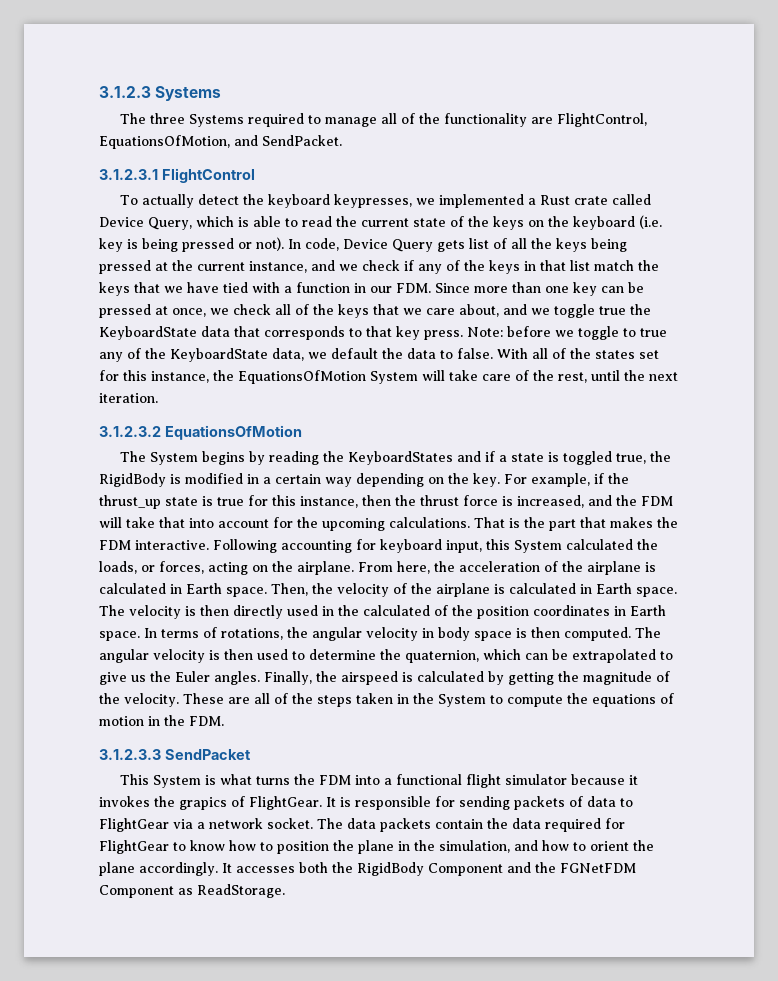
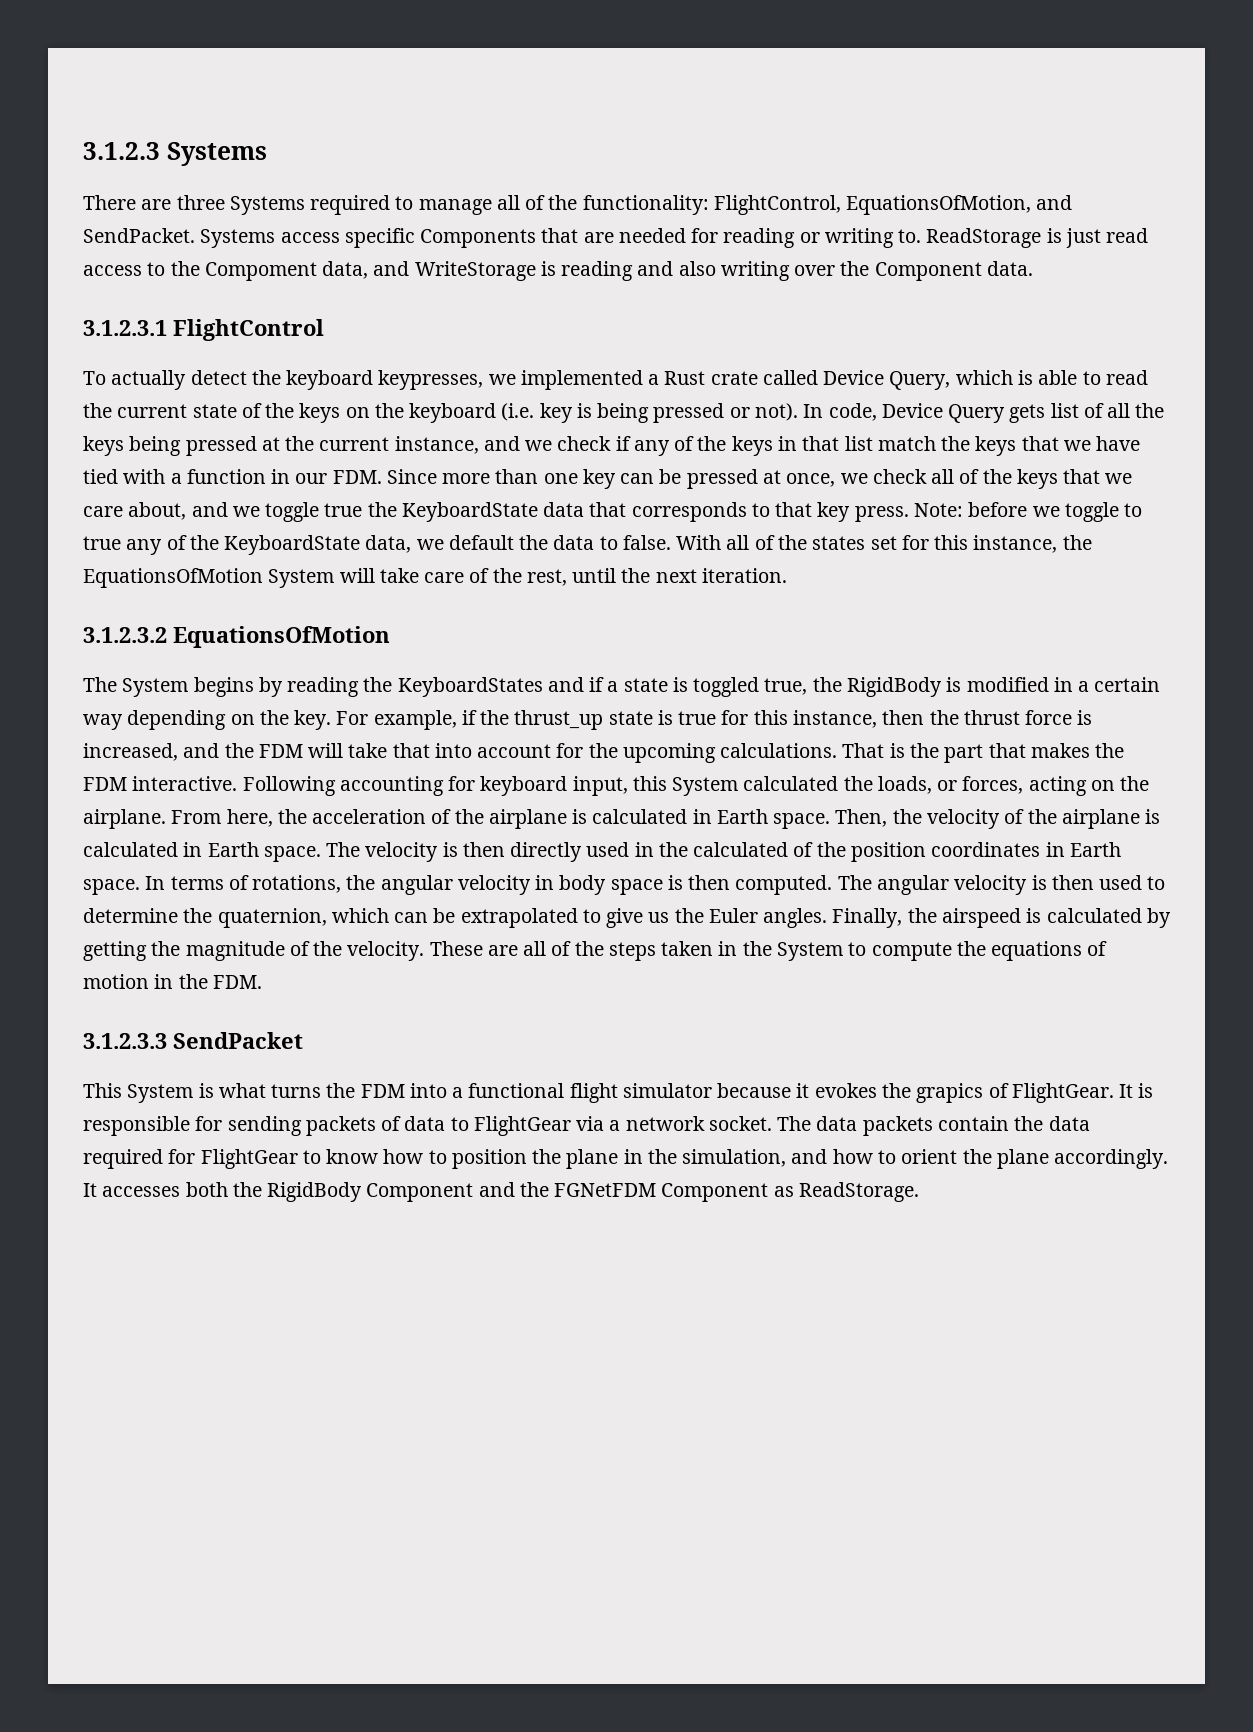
[120,113,147,124] The -> [83,195,172,210] There are
[444,113,554,127] functionality are -> [582,195,709,215] functionality:
(342, 140) none -> [200,228,1149,248] [83,261,1033,281] Systems access specific Components that are needed for reading or writing to. ReadStorage is just read access to the Compoment data, and WriteStorage is reading and also writing over the Component data.
[99,796,150,807] invokes -> [814,1083,877,1098] evokes

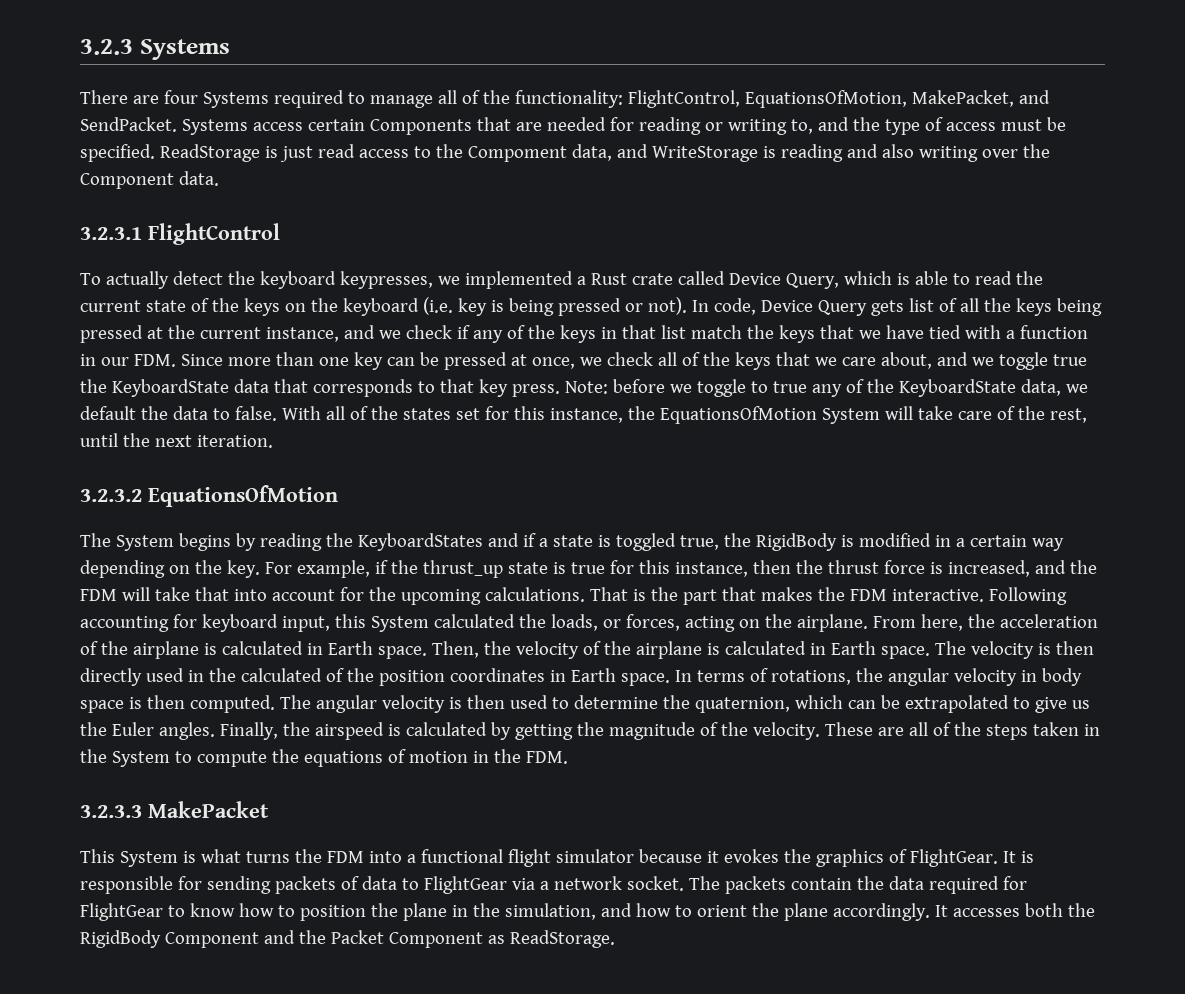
[83,142,160,160] 3.1.2.3 -> [80,39,133,55] 3.2.3
[176,195,225,210] three -> [163,90,198,104] four
(1032, 205) none -> [911,90,1014,107] MakePacket,
[344,228,415,248] specific -> [307,119,365,131] certain
[898,229,922,243] to. -> [790,117,1066,135] [80,144,155,162] to, and the type of access must be specified.
[83,320,167,336] 3.1.2.3.1 -> [80,227,142,240] 3.2.3.1
[83,627,167,643] 3.1.2.3.2 -> [80,489,142,502] 3.2.3.2
[83,1032,303,1049] 3.1.2.3.3 SendPacket -> [80,801,269,818] 3.2.3.3 MakePacket
[916,1083,984,1103] grapics -> [815,849,884,867] graphics
[816,1116,858,1131] data -> (720, 883) none
[554,1183,657,1197] FGNetFDM -> [330,930,384,944] Packet

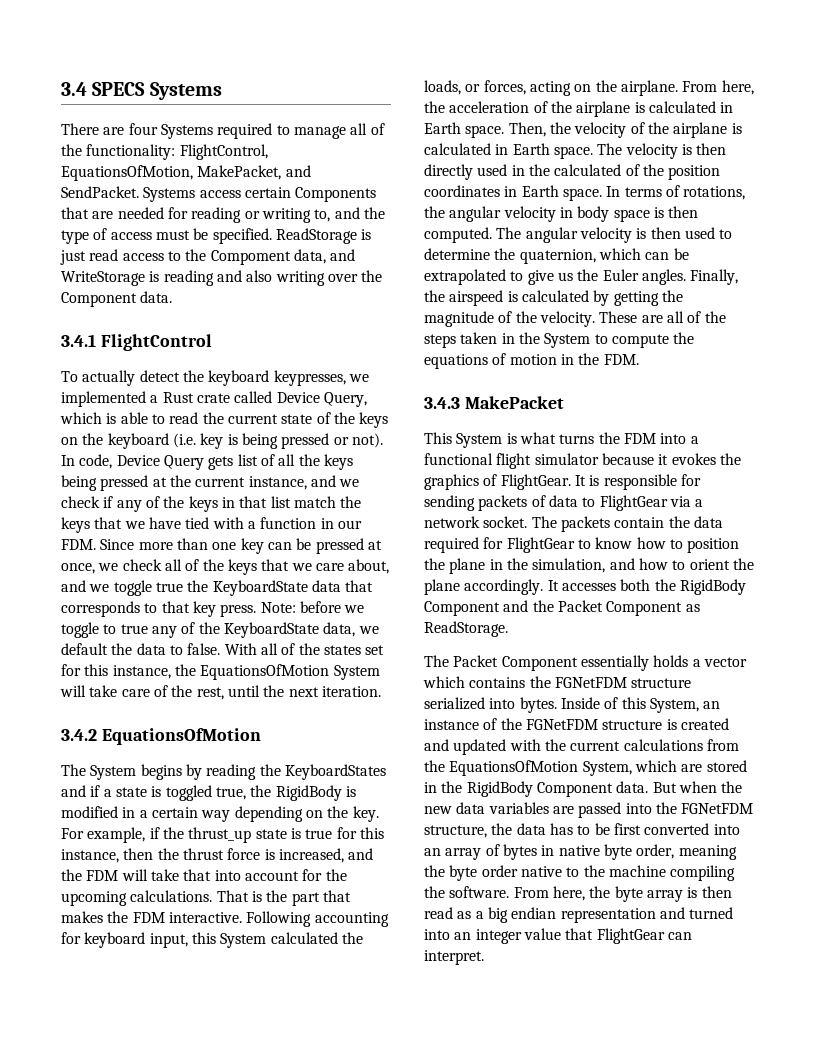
[80,39,133,55] 3.2.3 -> [61,82,146,96] 3.4 SPECS
[80,227,142,240] 3.2.3.1 -> [61,334,96,347] 3.4.1
[80,489,142,502] 3.2.3.2 -> [61,729,97,741] 3.4.2
[80,805,142,818] 3.2.3.3 -> [424,397,460,409] 3.4.3
(615, 939) none -> [424,655,747,671] [423,676,692,688] [424,697,721,713] [424,718,729,730] [424,739,739,755] [424,760,747,776] [424,781,743,797] [424,802,754,818] [424,823,740,838] [424,844,737,860] [424,865,736,881] [424,886,732,902] [424,907,734,923] [424,928,692,944] [424,950,484,965] // The Packet Component essentially holds a vector which contains the FGNetFDM structure serialized into bytes. Inside of this System, an instance of the FGNetFDM structure is created and updated with the current calculations from the EquationsOfMotion System, which are stored in the RigidBody Component data. But when the new data variables are passed into the FGNetFDM structure, the data has to be first converted into an array of bytes in native byte order, meaning the byte order native to the machine compiling the software. From here, the byte array is then read as a big endian representation and turned into an integer value that FlightGear can interpret.

